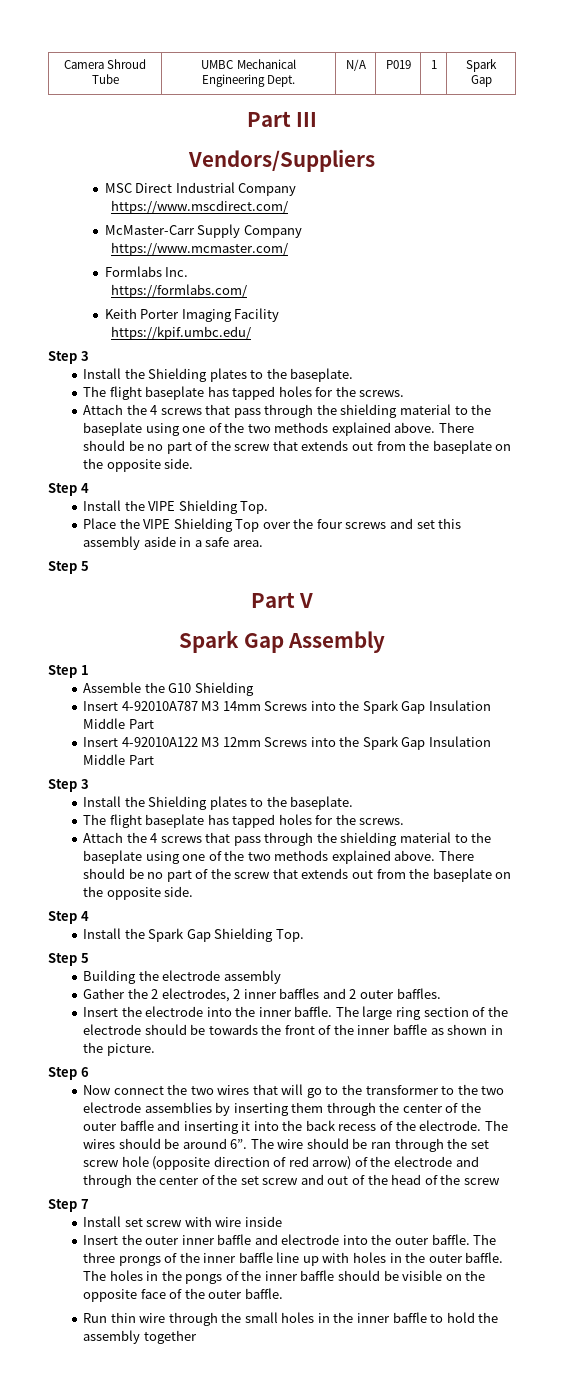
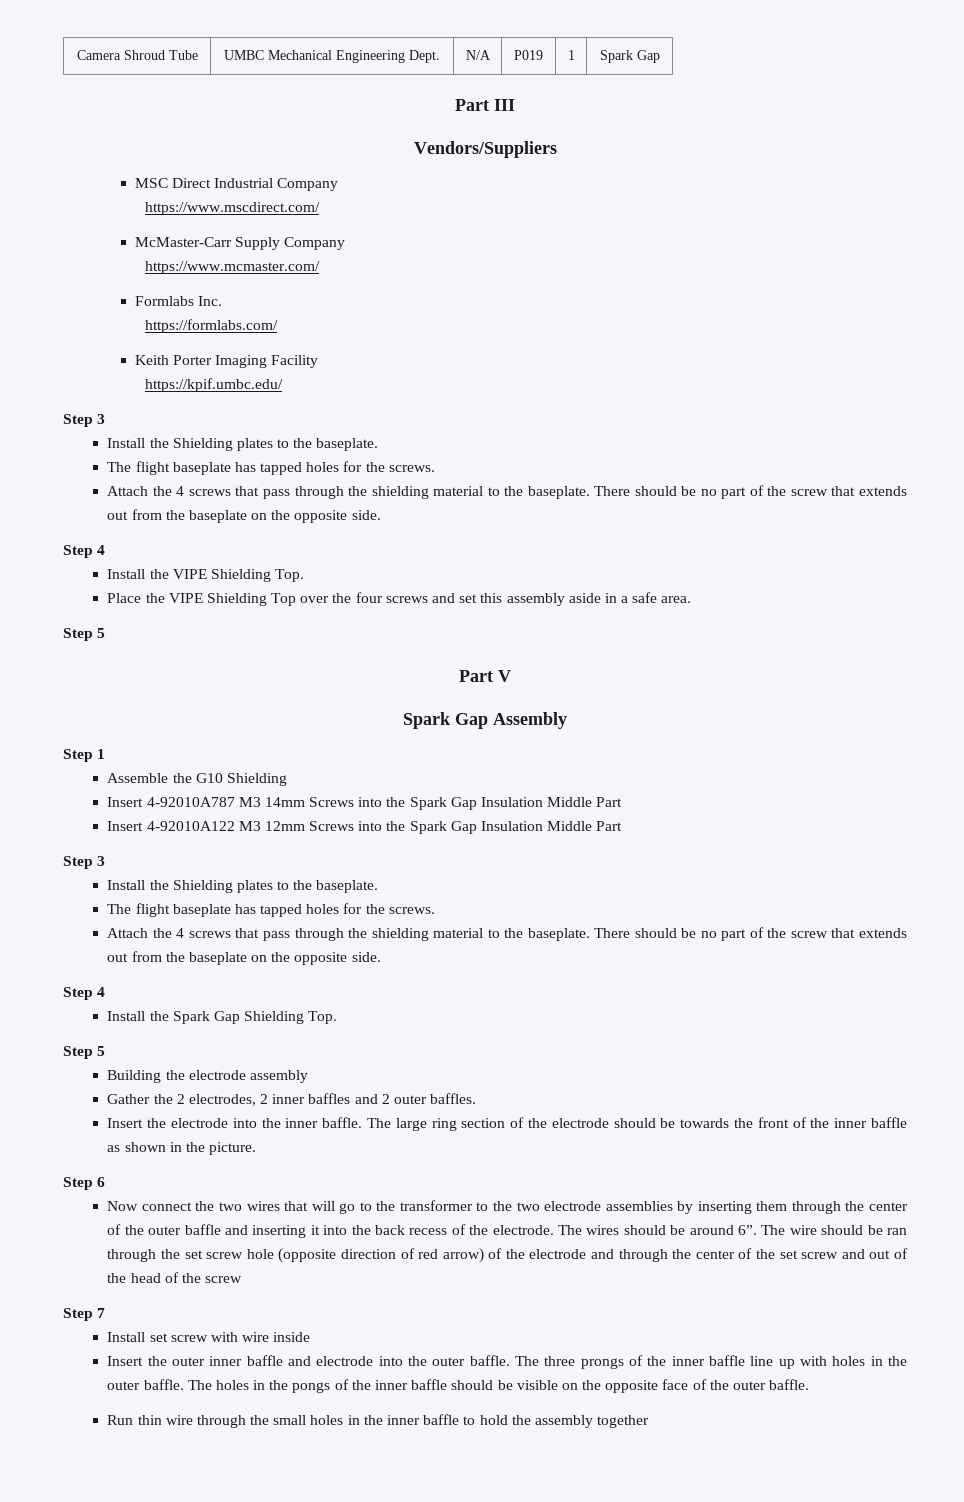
[83,422,436,436] baseplate using one of the two methods explained above. -> [527,486,590,499] baseplate.
[83,850,436,864] baseplate using one of the two methods explained above. -> [527,928,590,941] baseplate.

